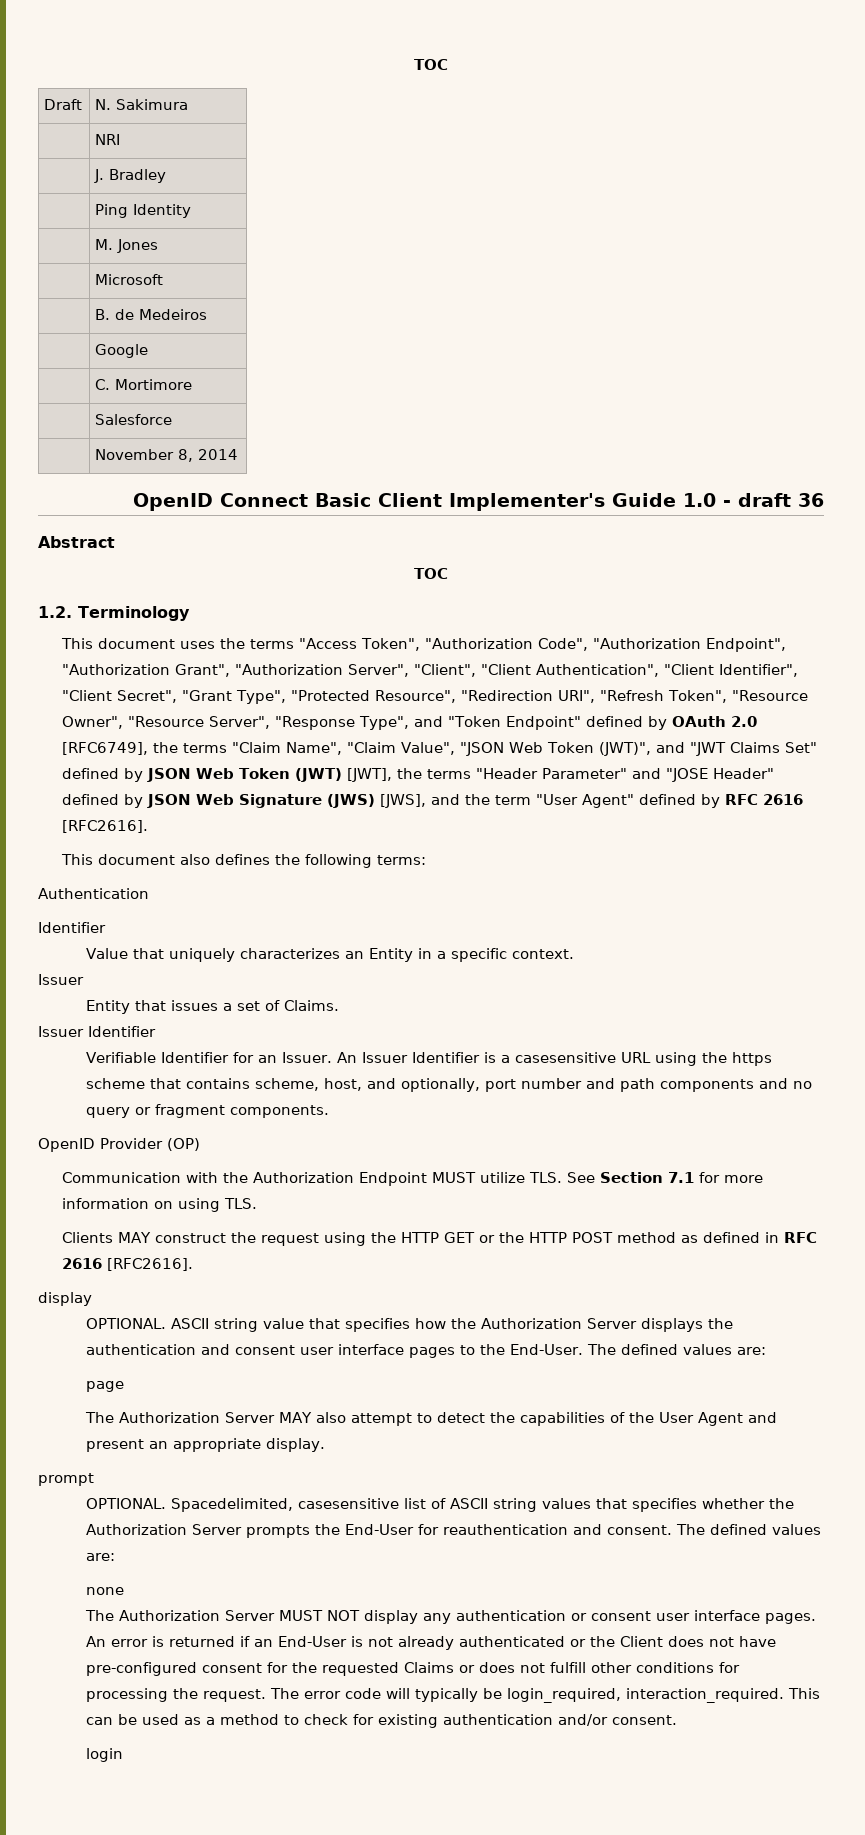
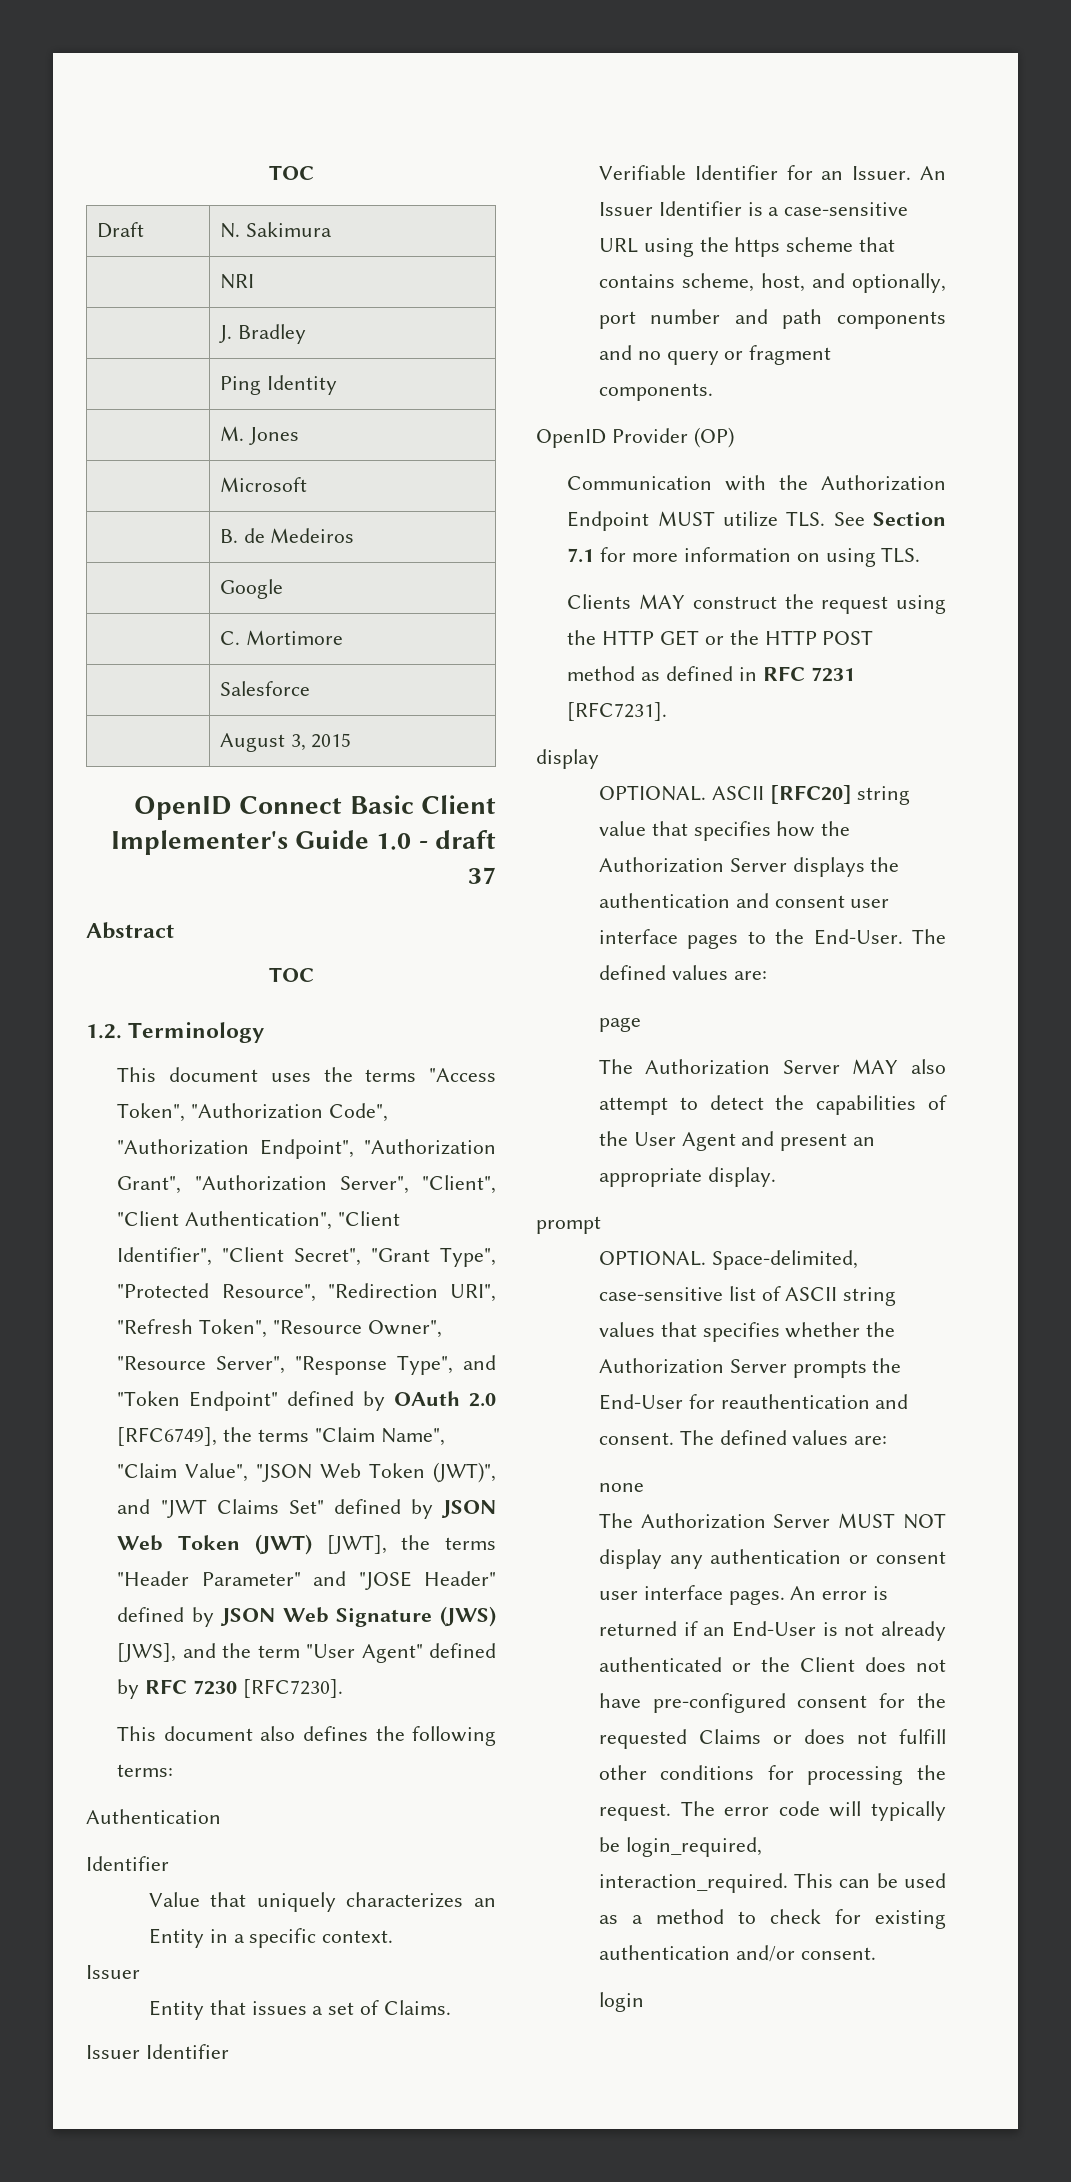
[95,449,239,462] November 8, 2014 -> [219,733,352,752] August 3, 2015
[798,493,824,507] 36 -> [468,867,496,884] 37
[762,794,803,805] [61,820,148,833] 2616 [RFC2616]. -> [193,1679,343,1698] 7230 [RFC7230].
[514,1052,616,1063] casesensitive -> [784,202,909,216] case-sensitive
[61,1258,193,1271] 2616 [RFC2616]. -> [810,667,855,682] [567,702,668,721] 7231 [RFC7231].
(209, 1323) none -> [769,785,852,804] [RFC20]
[170,1498,399,1512] Spacedelimited, casesensitive -> [711,1250,858,1270] [598,1287,723,1301] Space-delimited, case-sensitive

